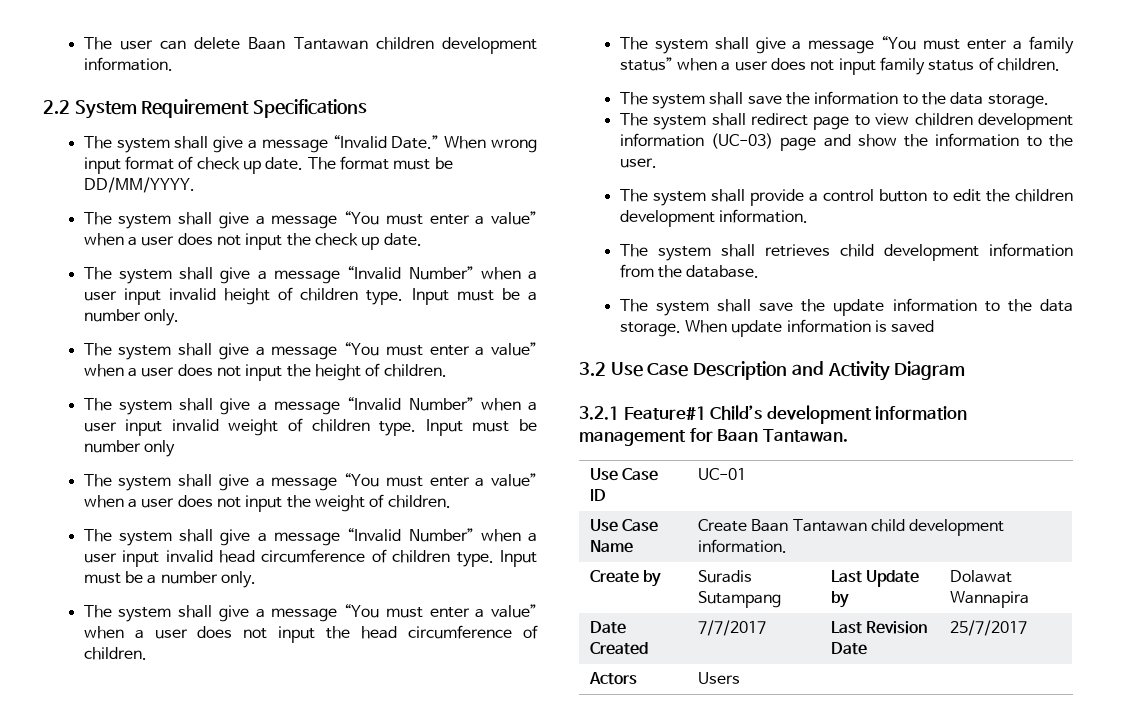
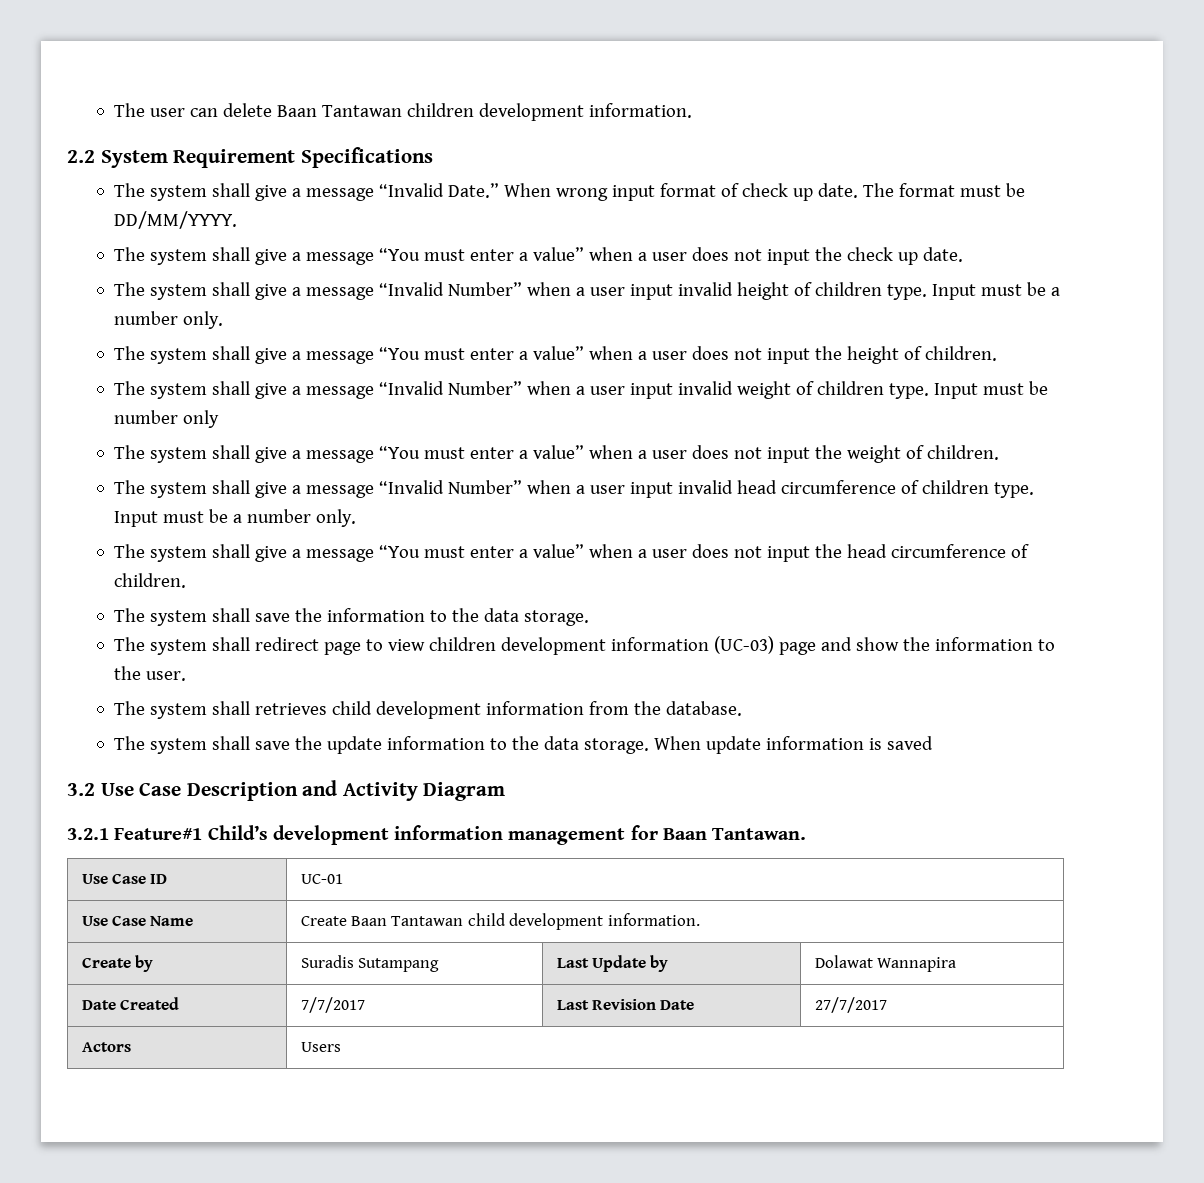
[619,36,1074,54] [619,57,1060,75] // The system shall give a message “You must enter a family status” when a user does not input family status of children. -> (187, 580) none
[619,189,1073,206] [619,209,809,227] // The system shall provide a control button to edit the children development information. -> (187, 676) none
[950,620,1028,636] 25/7/2017 -> [814,997,887,1013] 27/7/2017

